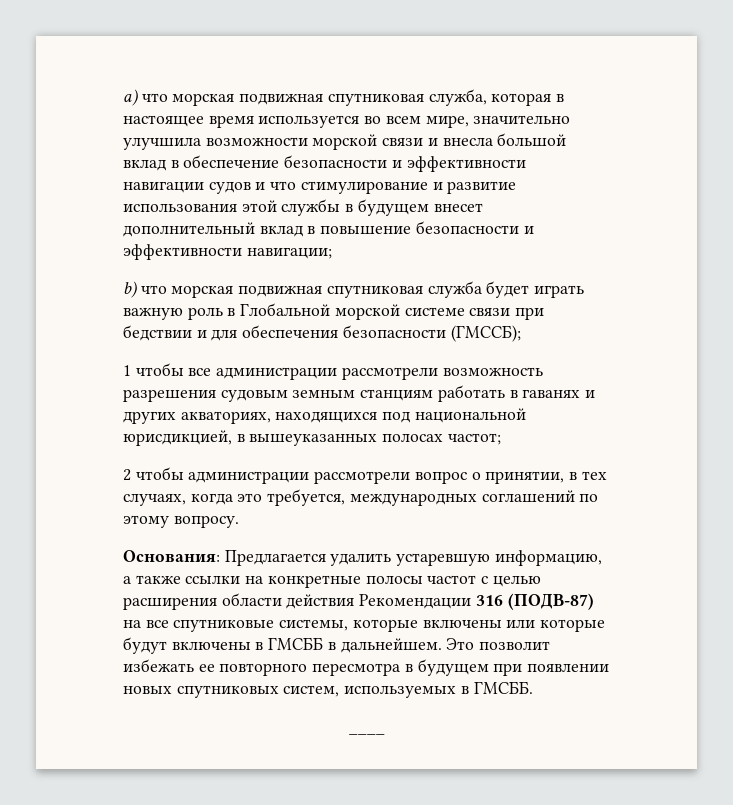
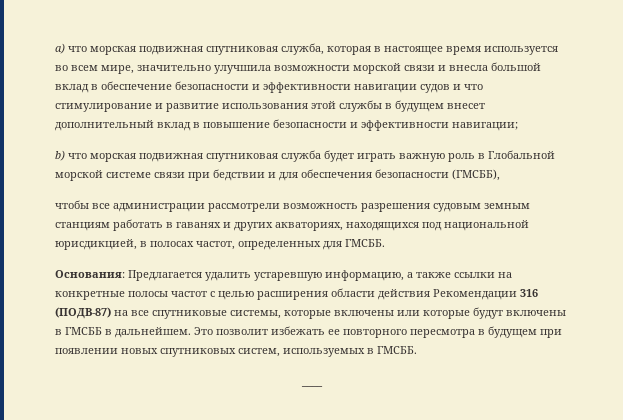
[450,325,521,342] [123,365,131,376] (ГМССБ); // 1 -> [452,169,500,181] (ГМСББ), //
[249,433,501,446] [123,467,607,484] [123,489,599,506] [123,515,239,528] вышеуказанных полосах частот; // 2 чтобы администрации рассмотрели вопрос о принятии, в тех случаях, когда это требуется, международных соглашений по этому вопросу. -> [150,239,385,250] полосах частот, определенных для ГМСББ.

